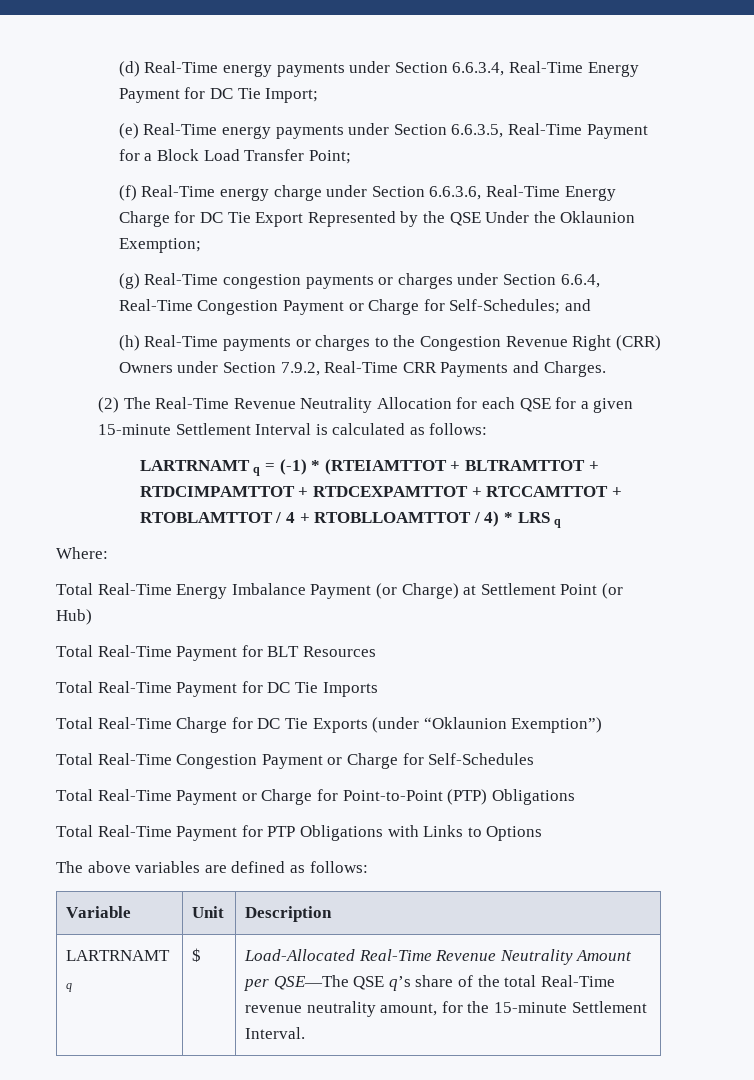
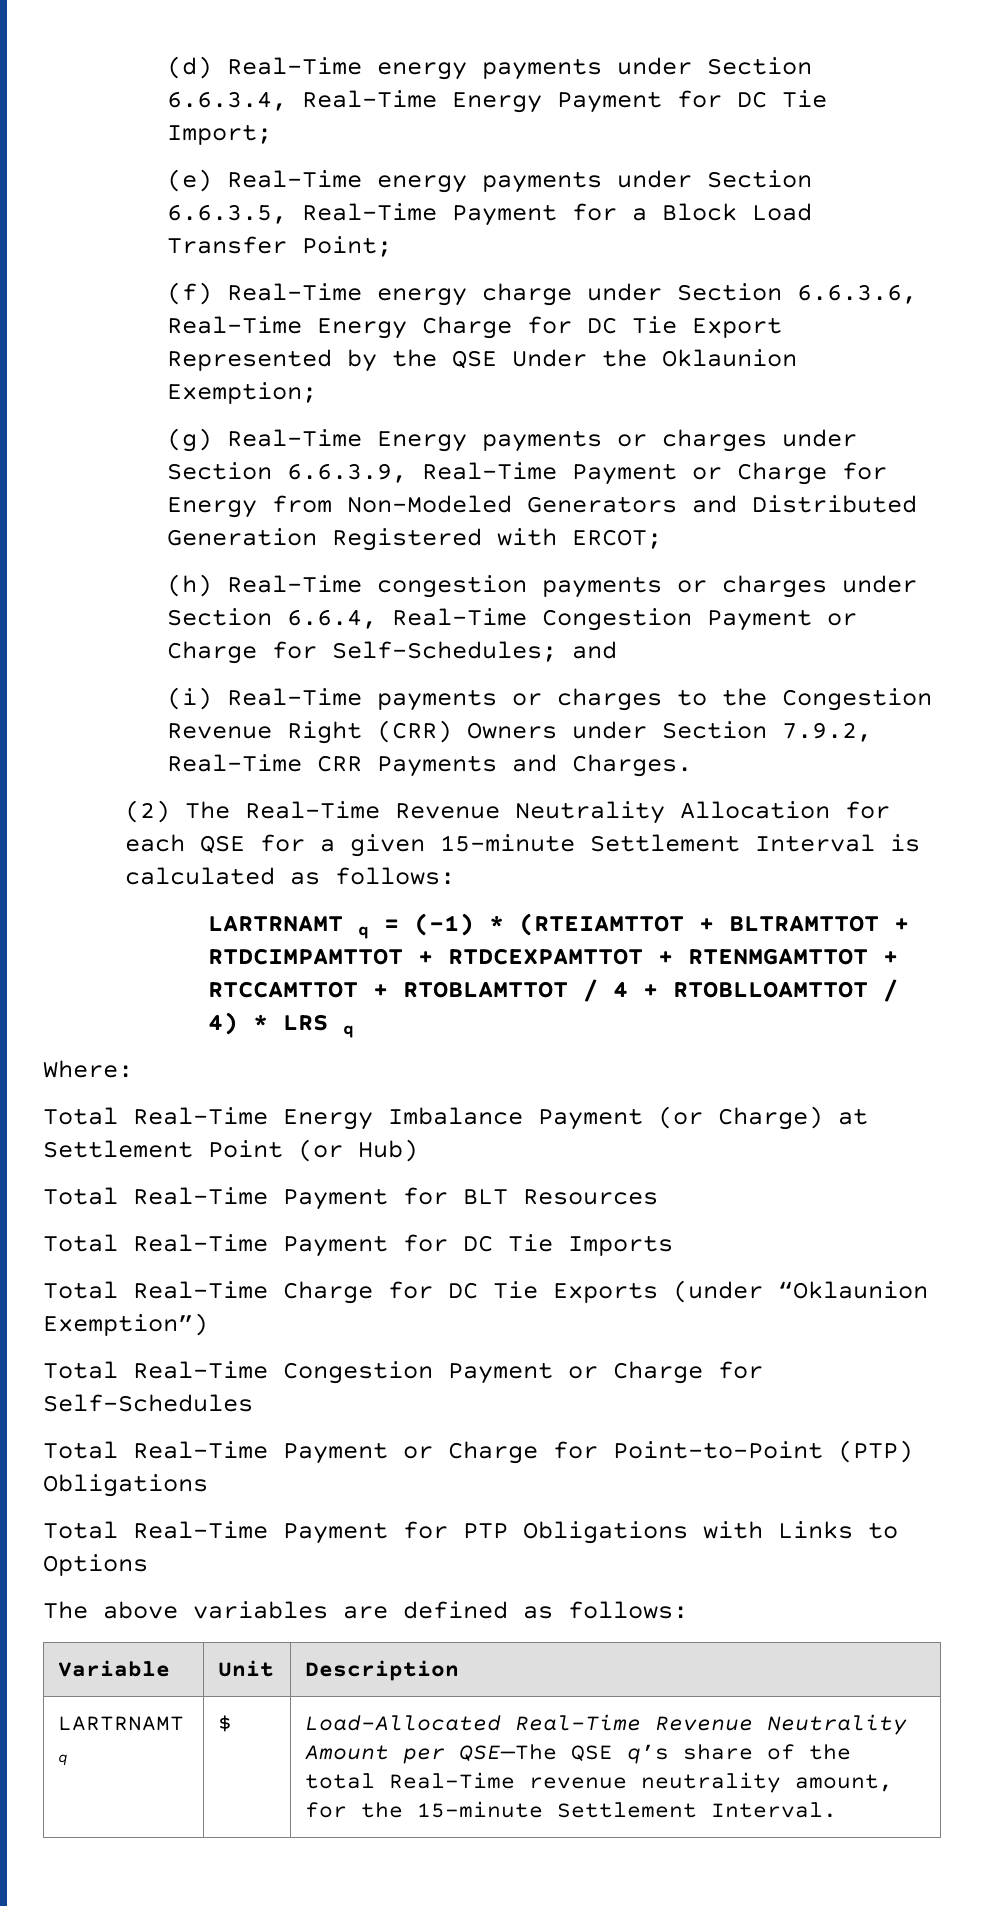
(219, 279) none -> [376,429,857,452] [166,462,887,485] [166,495,917,518] [166,528,662,551] [166,574,362,597] Energy payments or charges under Section 6.6.3.9, Real-Time Payment or Charge for Energy from Non-Modeled Generators and Distributed Generation Registered with ERCOT; // (h) Real-Time
[118,335,140,351] (h) -> [166,687,212,710] (i)
(482, 492) none -> [687,948,898,965] RTENMGAMTTOT +

